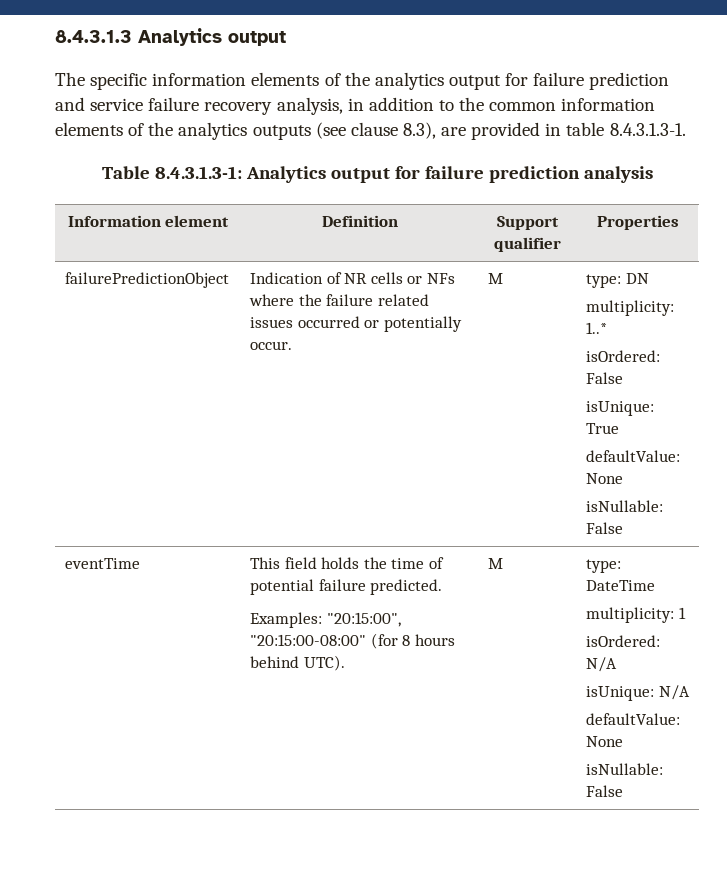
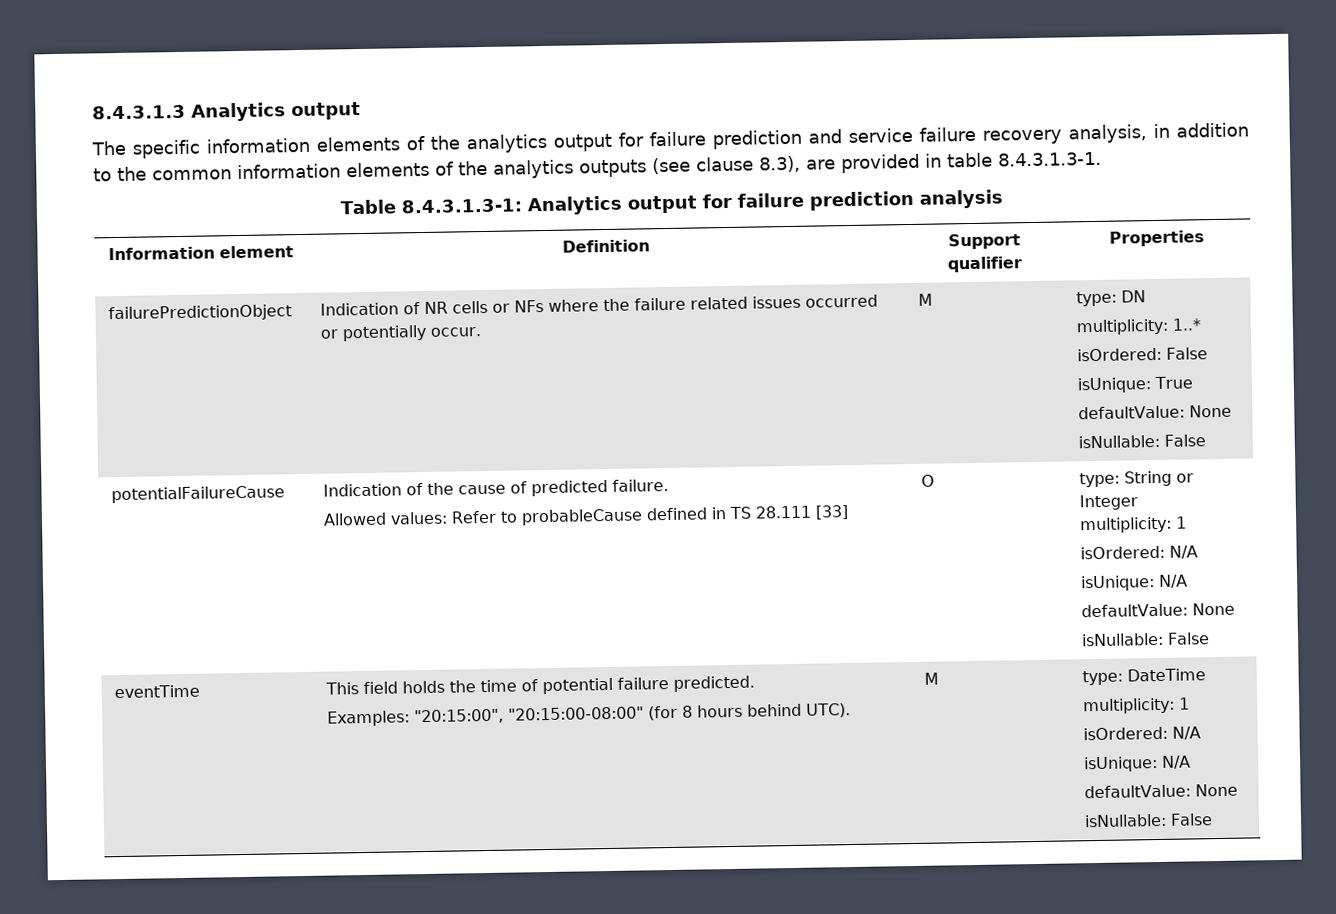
(624, 528) none -> [111,485,286,504] [323,478,670,497] [323,505,850,526] [921,474,936,487] [1079,470,1195,488] [1079,494,1139,511] [1080,516,1188,534] [1080,545,1199,560] [1081,574,1189,592] [1081,602,1236,618] [1081,632,1211,647] // potentialFailureCause | Indication of the cause of predicted failure. // Allowed values: Refer to probableCause defined in TS 28.111 [33] | O | type: String or Integer // multiplicity: 1 // isOrdered: N/A // isUnique: N/A // defaultValue: None // isNullable: False

